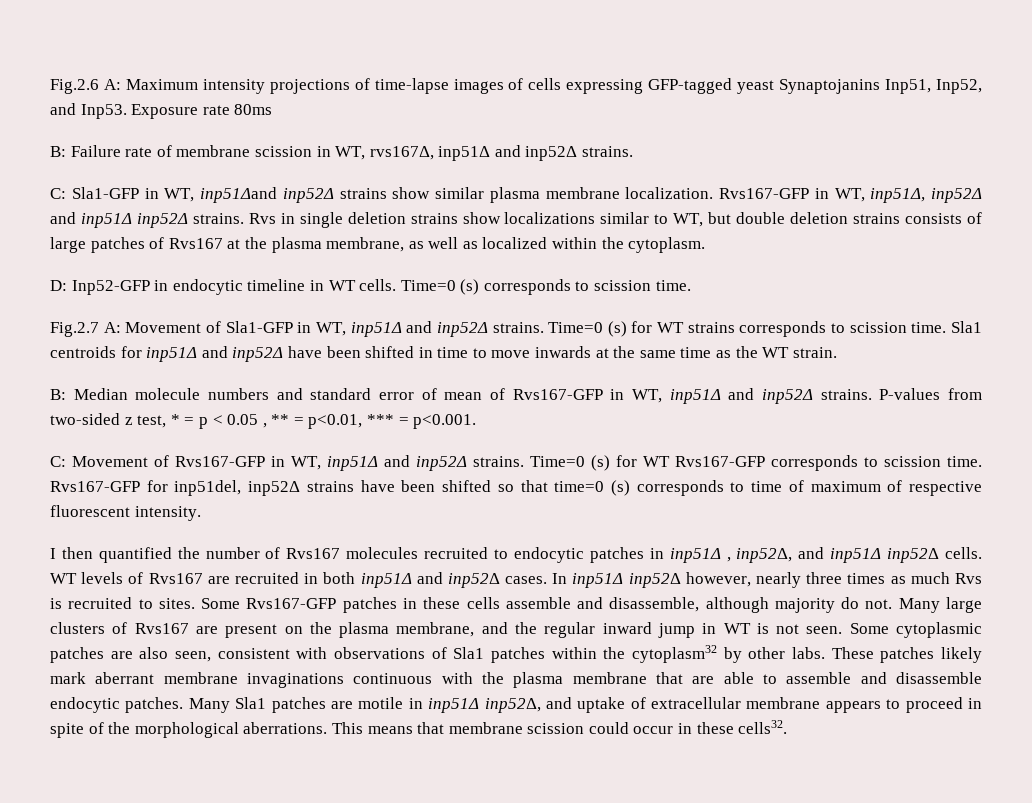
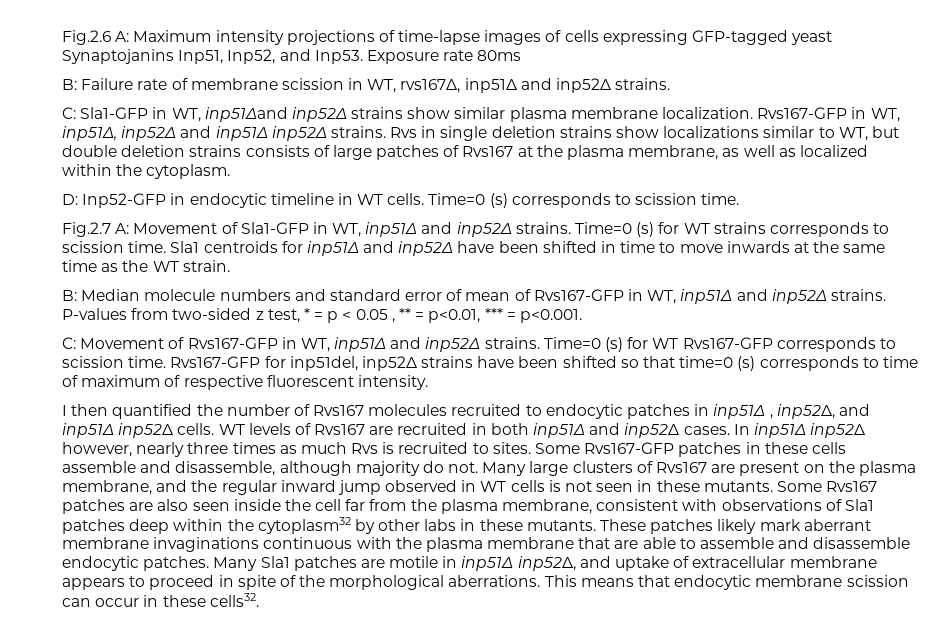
[702,623,751,634] in WT -> [385,480,545,492] observed in WT cells
[806,622,982,638] [50,647,211,663] seen. Some cytoplasmic patches are also seen, -> [596,480,878,492] [62,499,593,514] seen in these mutants. Some Rvs167 patches are also seen inside the cell far from the plasma membrane,
(545, 655) none -> [129,519,170,534] deep
[791,647,825,659] labs. -> [424,519,596,531] labs in these mutants.
[448,722,629,734] membrane scission could -> [674,575,909,590] [62,598,91,607] endocytic membrane scission can

